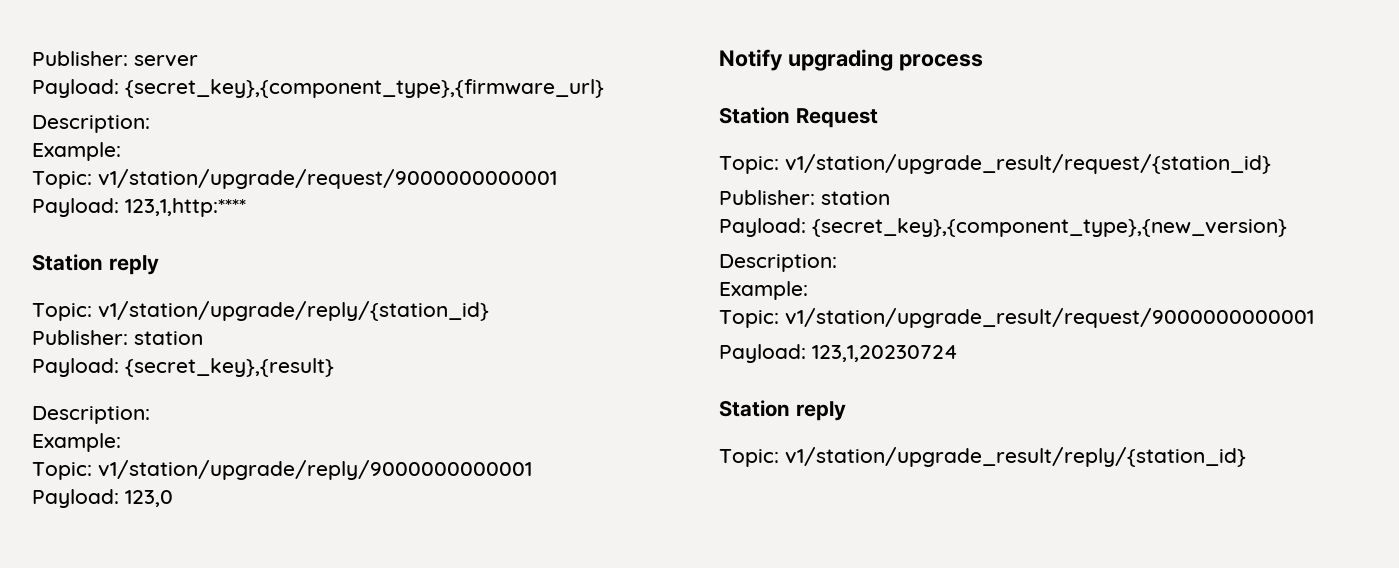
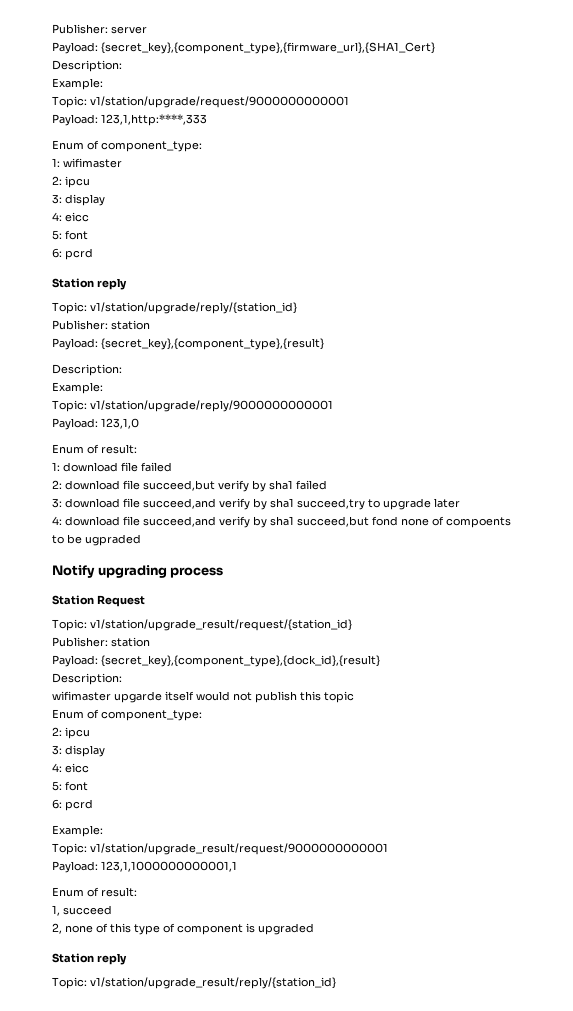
[125,79,604,98] {secret_key},{component_type},{firmware_url} -> [101,42,435,54] {secret_key},{component_type},{firmware_url},{SHA1_Cert}
[125,198,246,217] 123,1,http:**** -> [101,114,207,126] [52,140,202,152] [52,158,122,168] [52,176,90,188] [52,194,105,206] [52,212,89,222] [52,230,88,240] [52,248,93,260] 123,1,http:****,333 // Enum of component_type: // 1: wifimaster // 2: ipcu // 3: display // 4: eicc // 5: font // 6: pcrd
[125,358,334,377] {secret_key},{result} -> [101,338,324,350] {secret_key},{component_type},{result}
[125,490,173,507] 123,0 -> [101,418,139,429] [52,444,137,454] [52,462,172,472] [52,480,327,492] [52,498,460,510] [52,516,511,528] [52,534,141,546] 123,1,0 // Enum of result: // 1: download file failed // 2: download file succeed,but verify by sha1 failed // 3: download file succeed,and verify by sha1 succeed,try to upgrade later // 4: download file succeed,and verify by sha1 succeed,but fond none of compoents to be ugpraded
[812,218,1287,237] [719,254,837,272] [719,281,808,300] [719,308,1314,328] [719,344,958,363] {secret_key},{component_type},{new_version} // Description: // Example: // Topic: v1/station/upgrade_result/request/9000000000001 // Payload: 123,1,20230724 -> [101,655,380,667] [52,673,122,685] [52,691,354,703] [52,709,202,721] [52,727,90,739] [52,745,105,757] [52,763,89,773] [52,781,88,791] [52,799,93,811] [52,825,103,837] [52,843,388,855] [52,861,237,873] [52,887,137,897] [52,905,112,916] [52,923,314,935] {secret_key},{component_type},{dock_id},{result} // Description: // wifimaster upgarde itself would not publish this topic // Enum of component_type: // 2: ipcu // 3: display // 4: eicc // 5: font // 6: pcrd // Example: // Topic: v1/station/upgrade_result/request/9000000000001 // Payload: 123,1,1000000000001,1 // Enum of result: // 1, succeed // 2, none of this type of component is upgraded

